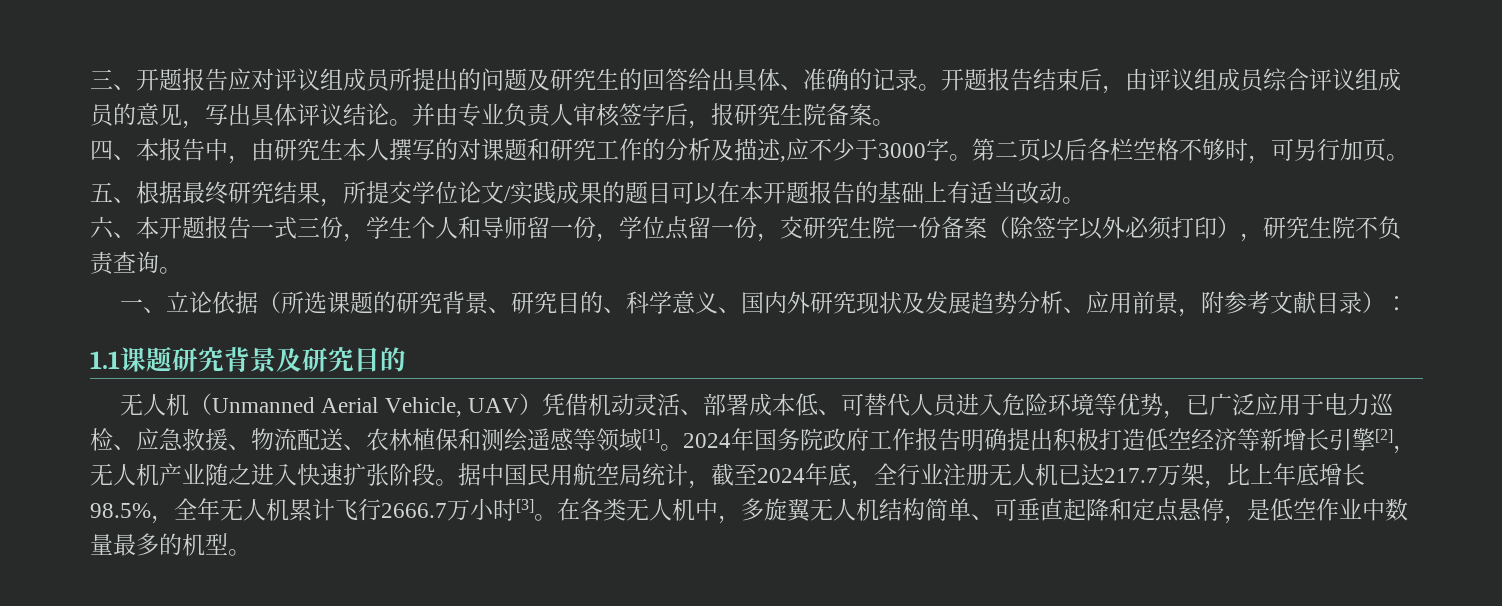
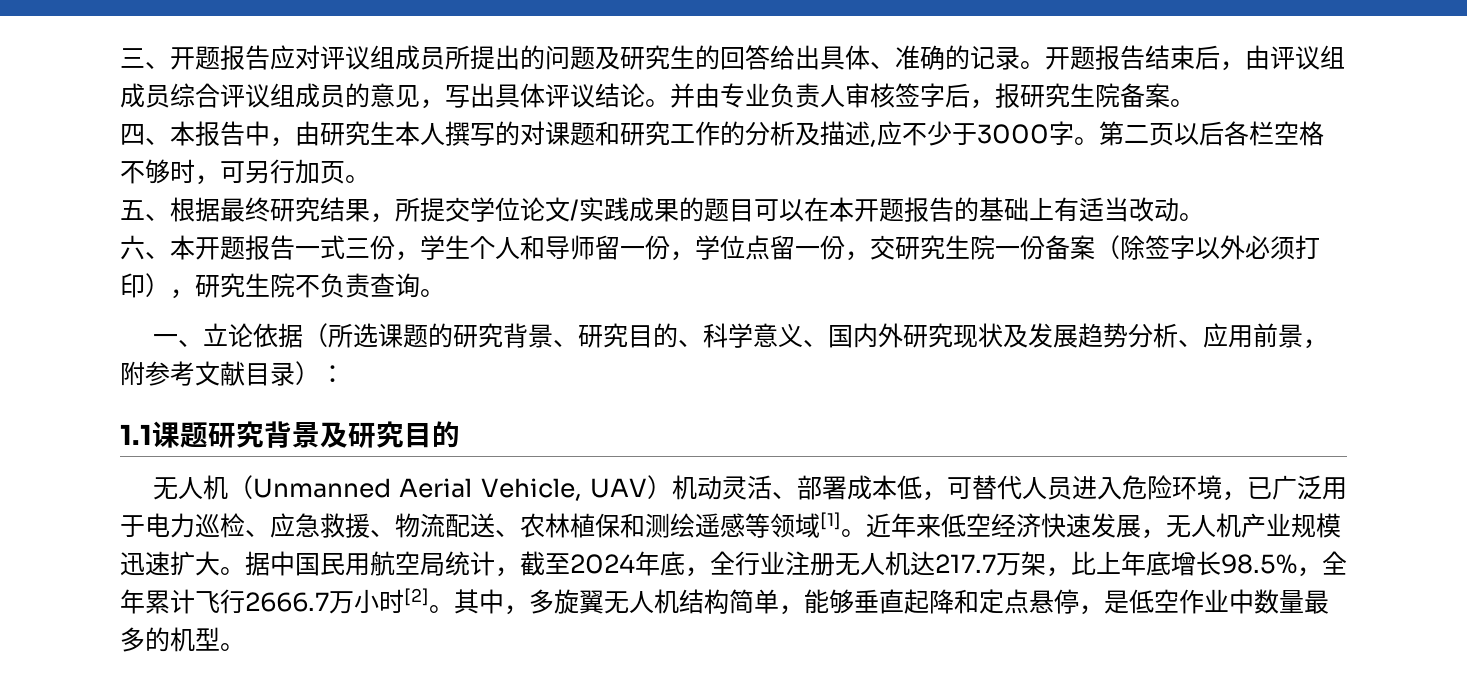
[541,393,588,416] 凭借 -> (672, 487) none
[817,409,841,415] 、 -> [922,491,947,501] ，
[1093,393,1163,416] 等优势 -> (1222, 487) none
[1254,393,1278,416] 应 -> (1322, 487) none
[683,428,1393,452] [1393,445,1416,454] [90,463,435,486] 2024年国务院政府工作报告明确提出积极打造低空经济等新增长引擎[2]，无人机产业随之进入快速扩张阶段 -> [866,513,1341,539] [120,551,220,576] 近年来低空经济快速发展，无人机产业规模迅速扩大
[1058,464,1081,485] 已 -> (910, 563) none
[220,498,289,521] 无人机 -> (145, 601) none
[516,499,534,513] [534,498,695,521] [3]。在各类无人机 -> [404,588,479,614] [2]。其
[971,498,1017,521] 、可 -> [779,589,854,615] ，能够

